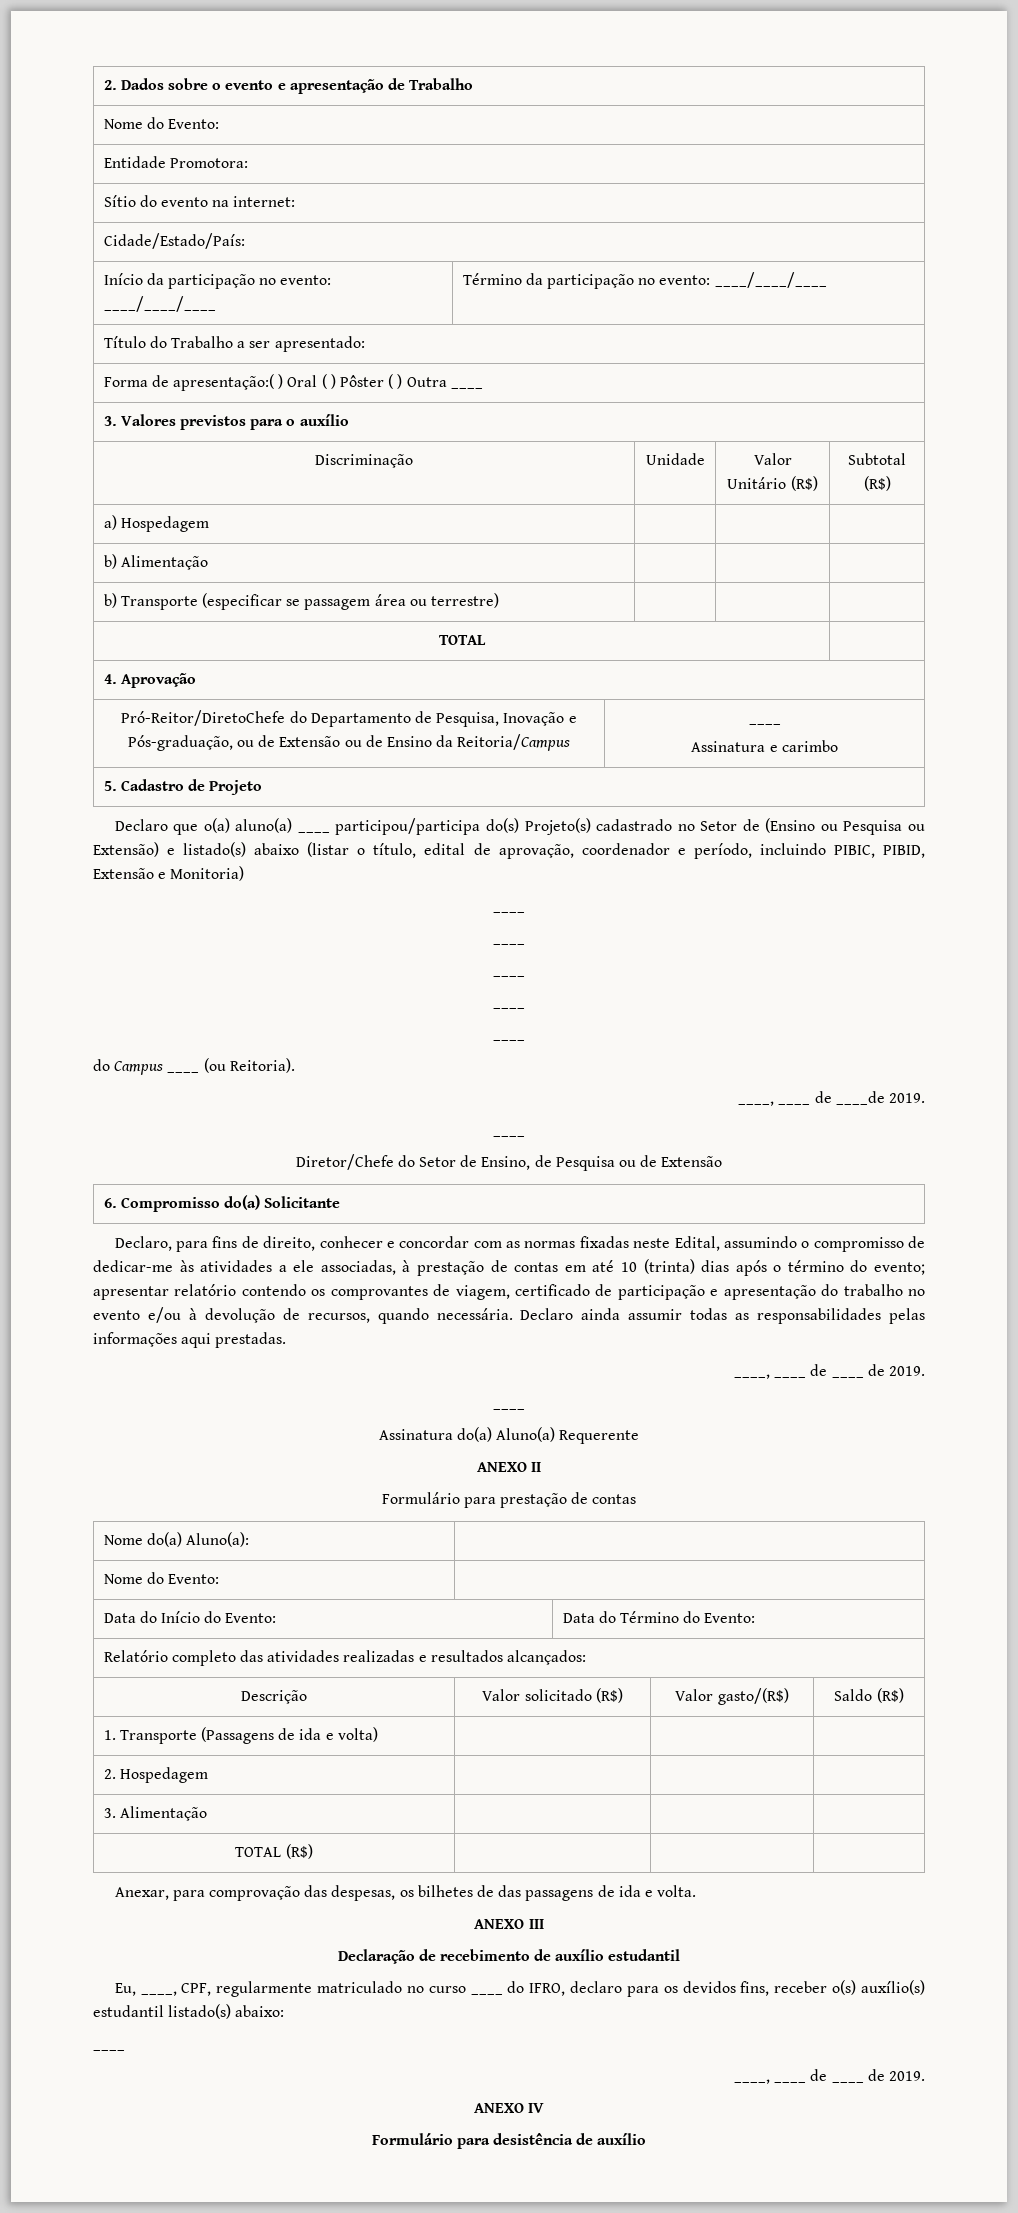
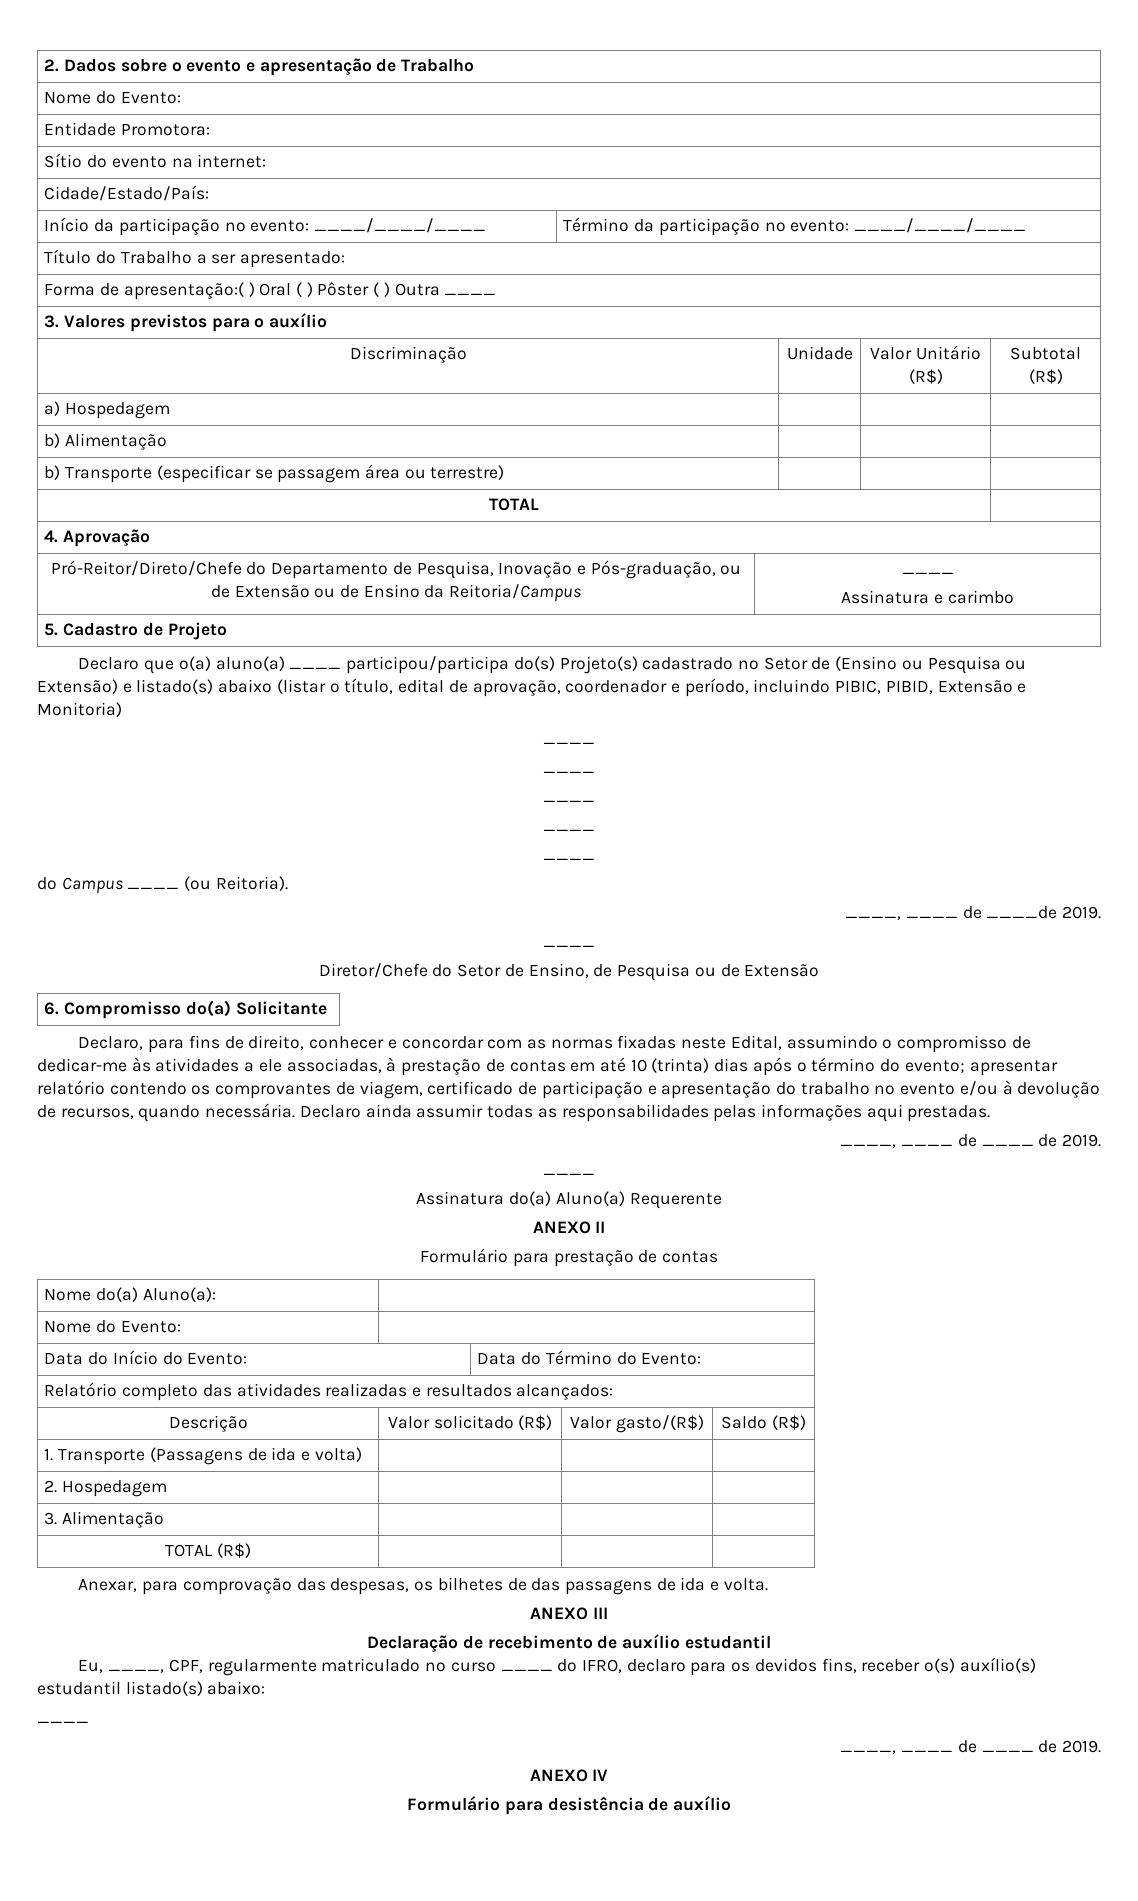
[121,710,286,726] Pró-Reitor/DiretoChefe -> [50,560,242,576] Pró-Reitor/Direto/Chefe

